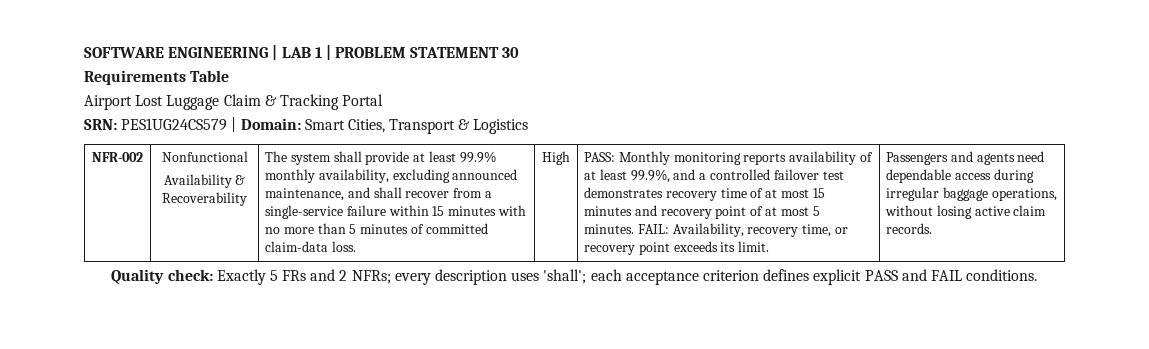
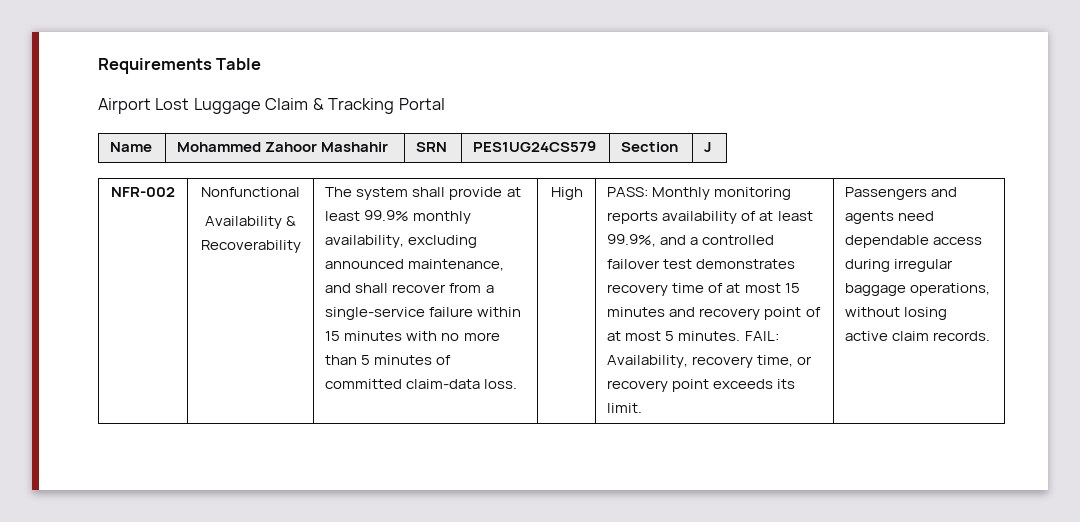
[84,45,520,60] SOFTWARE ENGINEERING | LAB 1 | PROBLEM STATEMENT 30 // -> (98, 66) none
[84,117,529,134] // SRN: PES1UG24CS579 | Domain: Smart Cities, Transport & Logistics -> [110,142,153,152] [177,142,389,152] [416,142,448,152] [473,141,597,152] [621,142,679,152] [704,142,713,152] // Name | Mohammed Zahoor Mashahir | SRN | PES1UG24CS579 | Section | J
[111,269,1038,285] // Quality check: Exactly 5 FRs and 2 NFRs; every description uses 'shall'; each acceptance criterion defines explicit PASS and FAIL conditions. -> (991, 336) none

